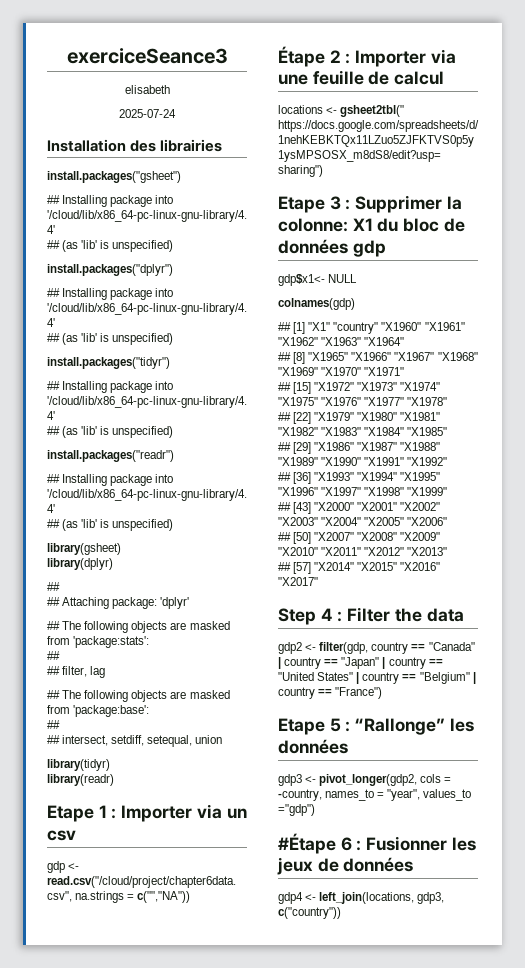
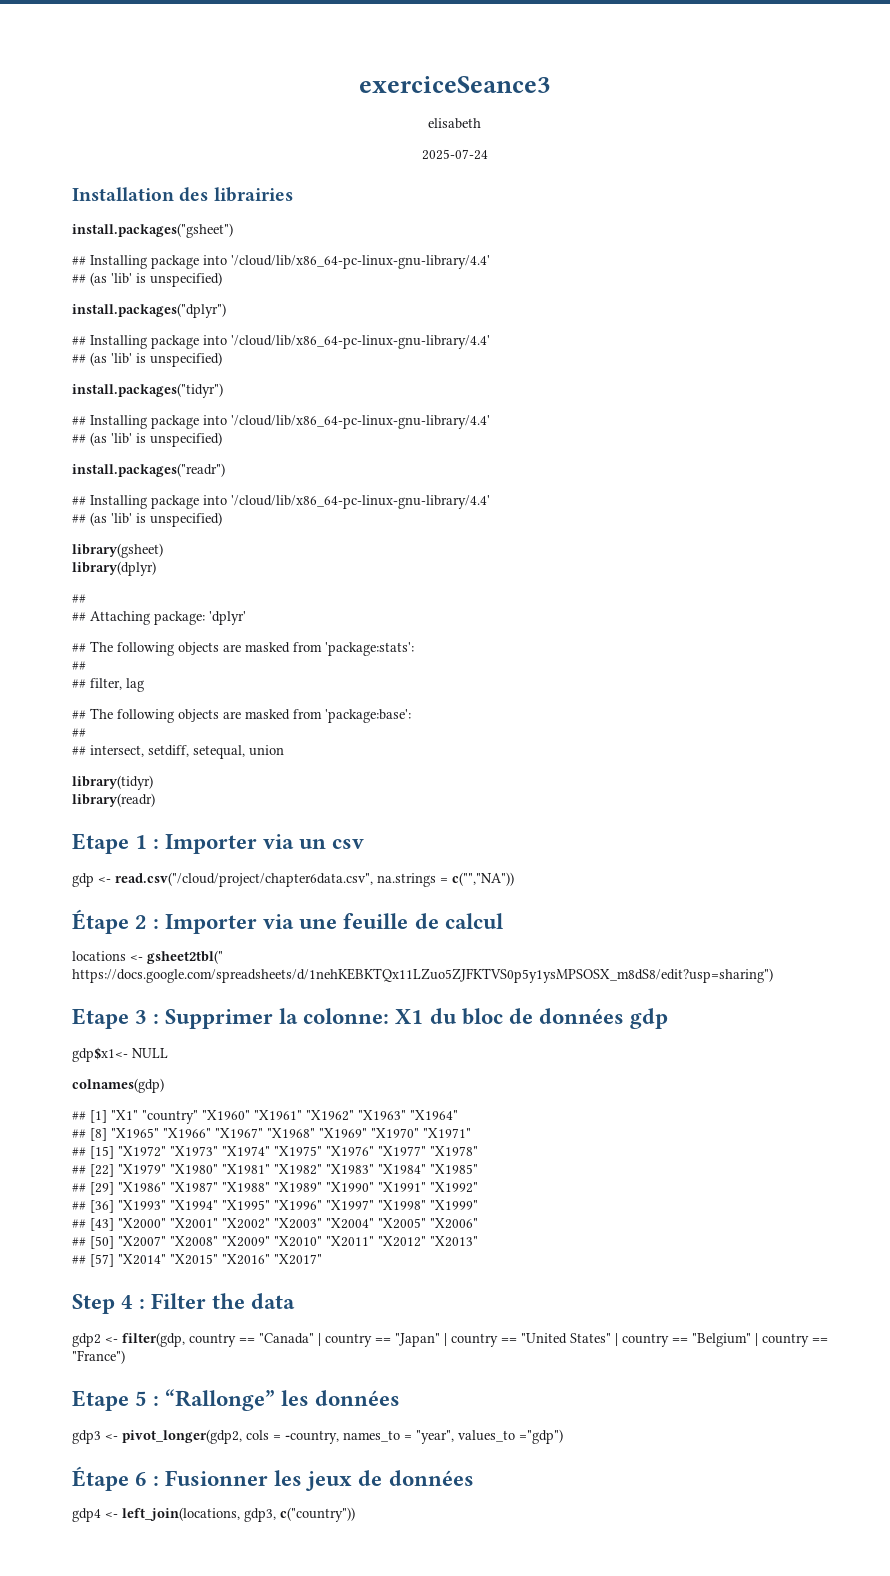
[278,833,336,854] #Étape -> [72,1466,129,1491] Étape

